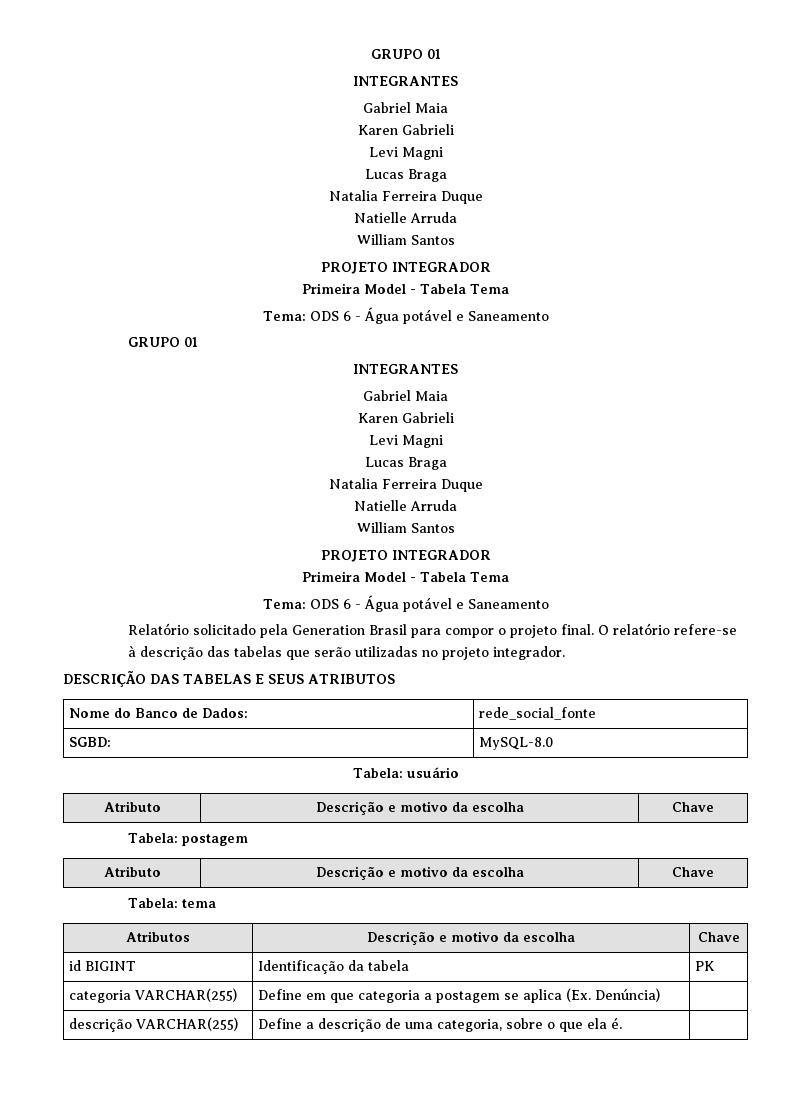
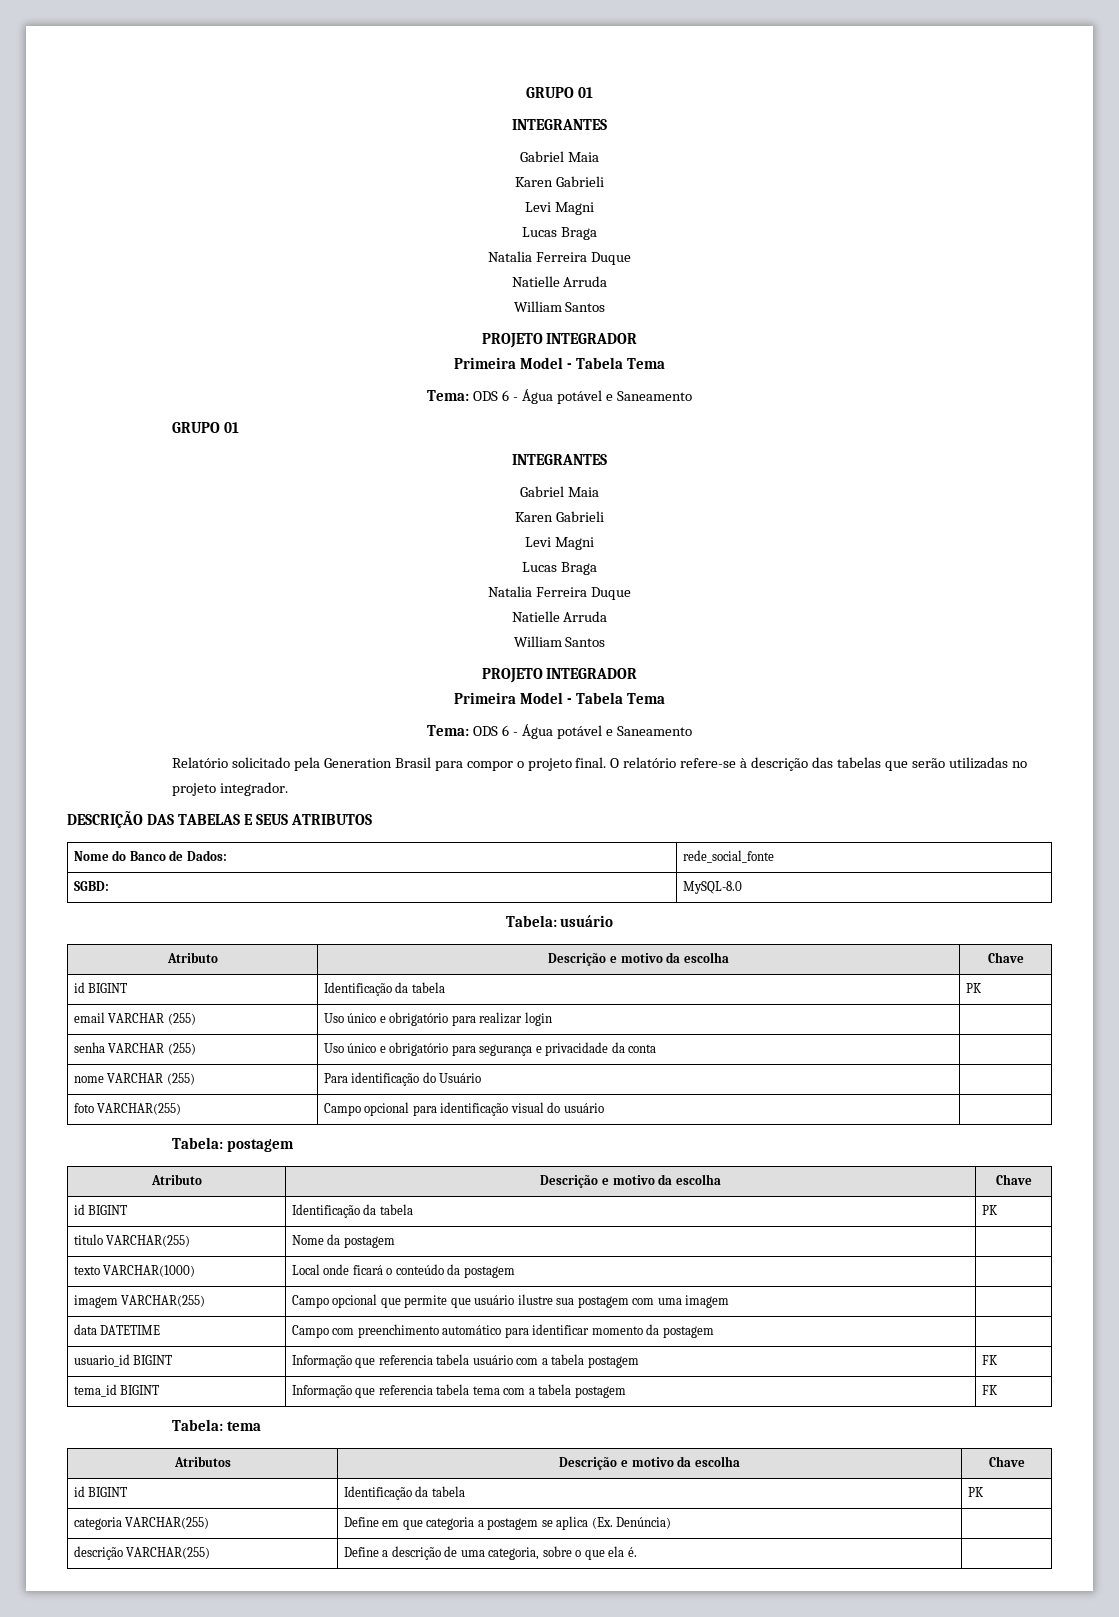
(714, 807) none -> [73,982,128,993] [323,982,445,996] [965,983,982,993] [73,1012,196,1025] [323,1012,552,1026] [73,1042,196,1055] [323,1042,657,1056] [73,1073,195,1085] [323,1072,482,1086] [73,1103,182,1115] [323,1102,604,1116] // id BIGINT | Identificação da tabela | PK // email VARCHAR (255) | Uso único e obrigatório para realizar login | // senha VARCHAR (255) | Uso único e obrigatório para segurança e privacidade da conta | // nome VARCHAR (255) | Para identificação do Usuário | // foto VARCHAR(255) | Campo opcional para identificação visual do usuário |
(714, 872) none -> [73,1204,128,1215] [291,1204,413,1218] [981,1205,998,1215] [73,1234,191,1247] [291,1234,395,1248] [73,1265,196,1277] [291,1264,515,1278] [73,1295,206,1308] [291,1294,730,1308] [73,1324,161,1335] [291,1324,714,1338] [73,1354,173,1367] [291,1354,639,1368] [981,1355,998,1365] [73,1384,160,1397] [291,1384,626,1398] [981,1385,998,1395] // id BIGINT | Identificação da tabela | PK // titulo VARCHAR(255) | Nome da postagem | // texto VARCHAR(1000) | Local onde ficará o conteúdo da postagem | // imagem VARCHAR(255) | Campo opcional que permite que usuário ilustre sua postagem com uma imagem | // data DATETIME | Campo com preenchimento automático para identificar momento da postagem | // usuario_id BIGINT | Informação que referencia tabela usuário com a tabela postagem | FK // tema_id BIGINT | Informação que referencia tabela tema com a tabela postagem | FK

